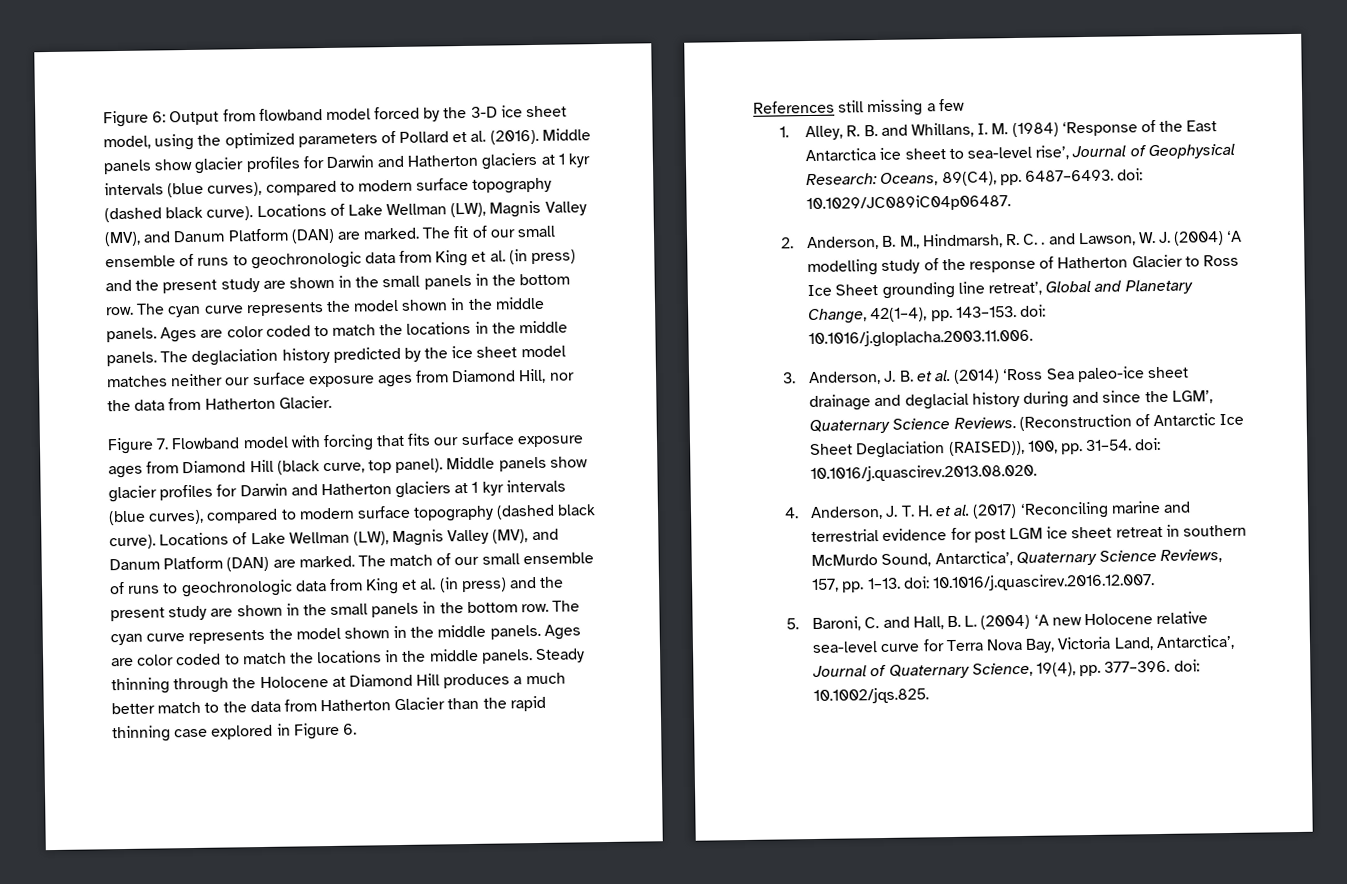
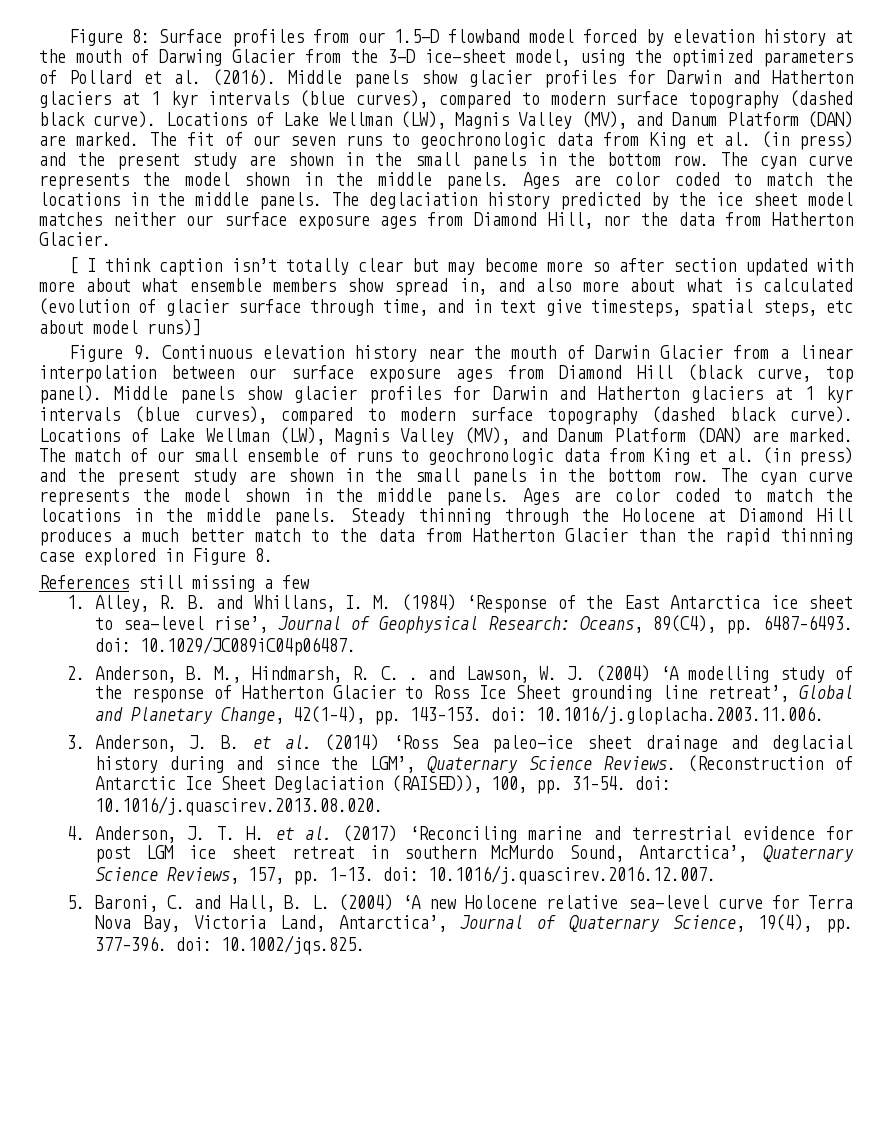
[103,105,568,128] Figure 6: Output from flowband model forced by the 3-D ice sheet -> [69,29,854,47] [39,49,506,66] Figure 8: Surface profiles from our 1.5-D flowband model forced by elevation history at the mouth of Darwing Glacier from the 3-D ice-sheet
[517,225,557,238] [105,253,195,268] small ensemble of -> [290,136,336,146] seven
[107,433,432,455] Figure 7. Flowband model with forcing that fits -> [69,257,853,276] [39,278,853,296] [39,298,853,317] [39,319,201,336] [69,345,853,362] [39,365,235,383] [ I think caption isn’t totally clear but may become more so after section updated with more about what ensemble members show spread in, and also more about what is calculated (evolution of glacier surface through time, and in text give timesteps, spatial steps, etc about model runs)] // Figure 9. Continuous elevation history near the mouth of Darwin Glacier from a linear interpolation between
[342,723,357,735] 6. -> [255,548,273,562] 8.

